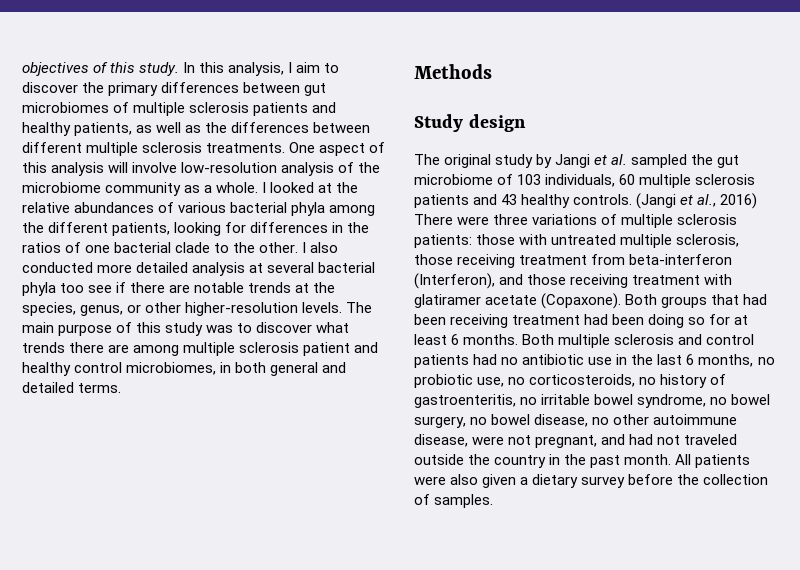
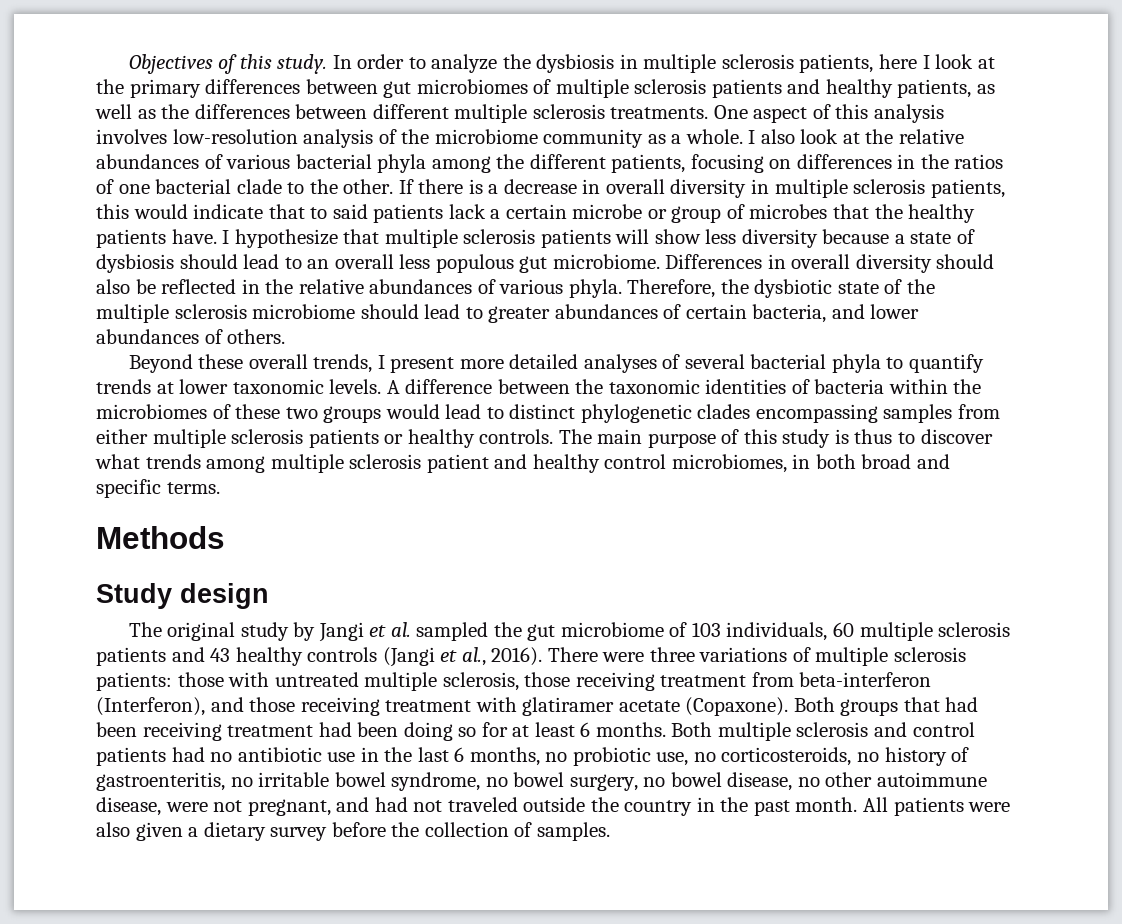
[22,62,89,76] objectives -> [128,54,213,74] Objectives
[199,62,340,76] [22,82,78,93] this analysis, I aim to discover -> [357,54,995,73] order to analyze the dysbiosis in multiple sclerosis patients, here I look at
[108,162,178,173] will involve -> [96,129,167,144] involves
[270,182,315,193] looked -> [760,129,839,144] also look
[174,222,247,236] looking for -> [690,154,792,173] focusing on
[302,242,339,253] [22,262,376,276] [22,282,336,296] [22,302,343,316] I also conducted more detailed analysis at several bacterial phyla too see if there are notable trends at the species, genus, or other higher-resolution levels. -> [398,179,1005,198] [96,204,976,223] [96,229,976,248] [96,254,995,273] [96,279,936,298] [96,304,920,323] [96,329,286,344] [128,354,985,373] [96,379,982,394] [96,404,1000,423] [96,429,554,448] If there is a decrease in overall diversity in multiple sclerosis patients, this would indicate that to said patients lack a certain microbe or group of microbes that the healthy patients have. I hypothesize that multiple sclerosis patients will show less diversity because a state of dysbiosis should lead to an overall less populous gut microbiome. Differences in overall diversity should also be reflected in the relative abundances of various phyla. Therefore, the dysbiotic state of the multiple sclerosis microbiome should lead to greater abundances of certain bacteria, and lower abundances of others. // Beyond these overall trends, I present more detailed analyses of several bacterial phyla to quantify trends at lower taxonomic levels. A difference between the taxonomic identities of bacteria within the microbiomes of these two groups would lead to distinct phylogenetic clades encompassing samples from either multiple sclerosis patients or healthy controls.
[206,325,234,333] was -> [834,429,893,444] is thus
[69,342,130,353] there are -> (201, 461) none
[270,362,347,376] [22,382,74,393] general and detailed -> [861,454,950,469] [96,479,161,498] broad and specific
[573,194,633,205] controls. -> [307,647,378,662] controls
[720,193,758,209] 2016) -> [491,647,543,666] 2016).

